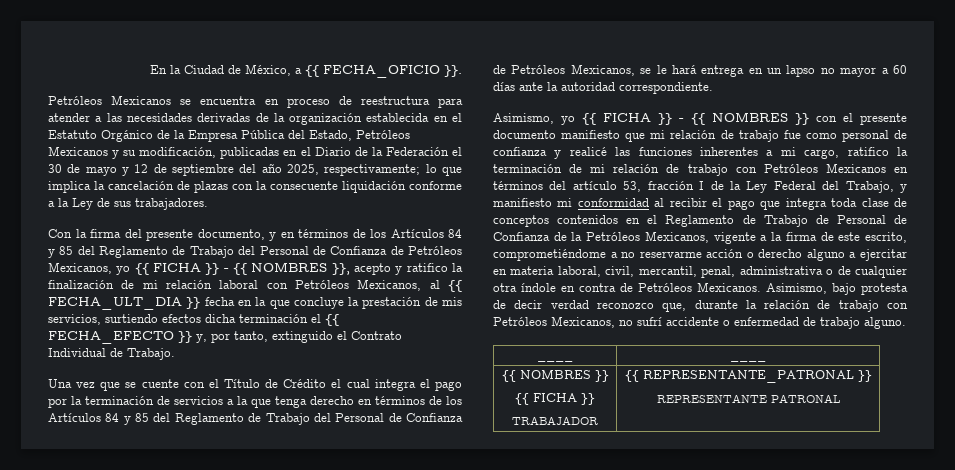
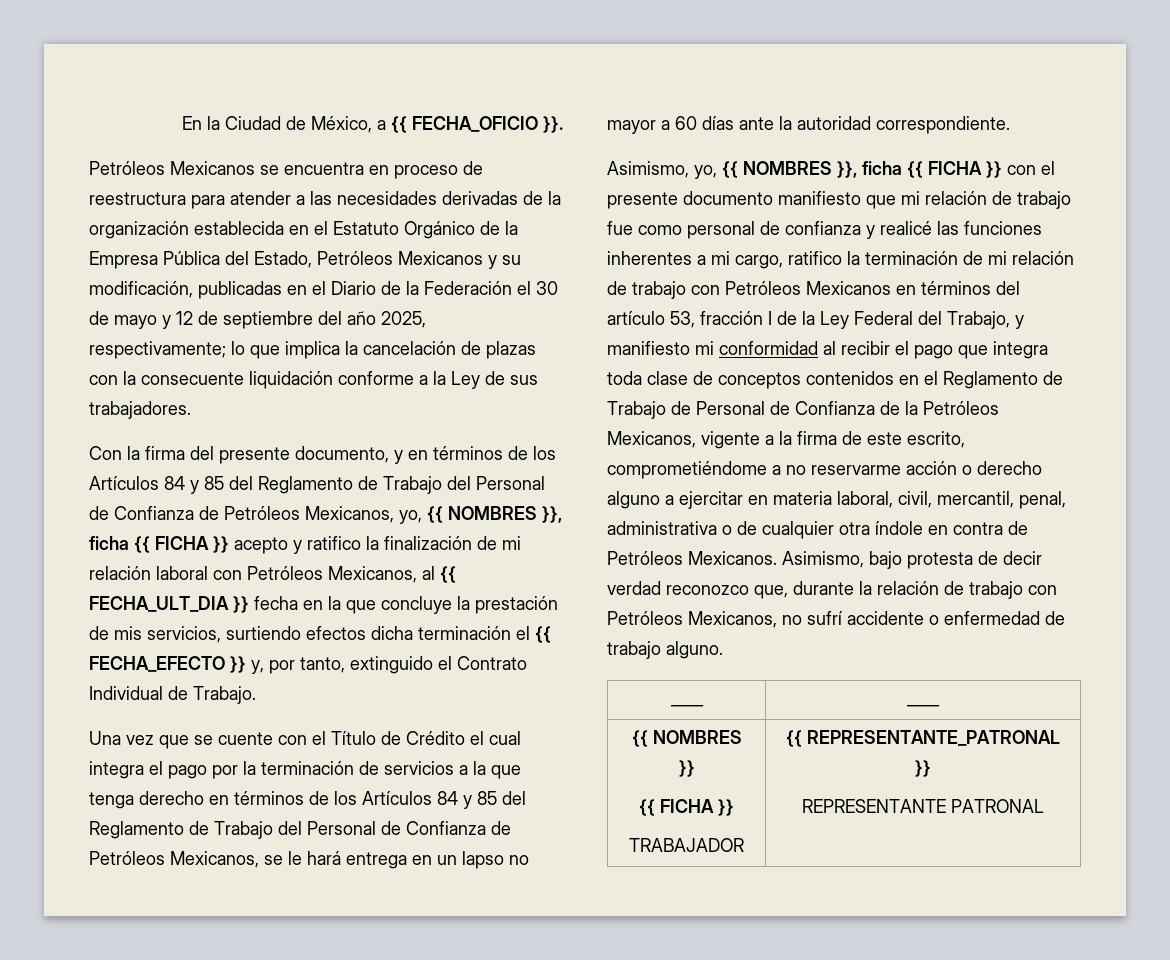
[116,262,350,275] yo {{ FICHA }} - {{ NOMBRES }}, -> [399,506,562,524] [89,536,229,553] yo, {{ NOMBRES }}, ficha {{ FICHA }}
[561,112,788,125] yo {{ FICHA }} - {{ NOMBRES -> [694,161,982,179] yo, {{ NOMBRES }}, ficha {{ FICHA

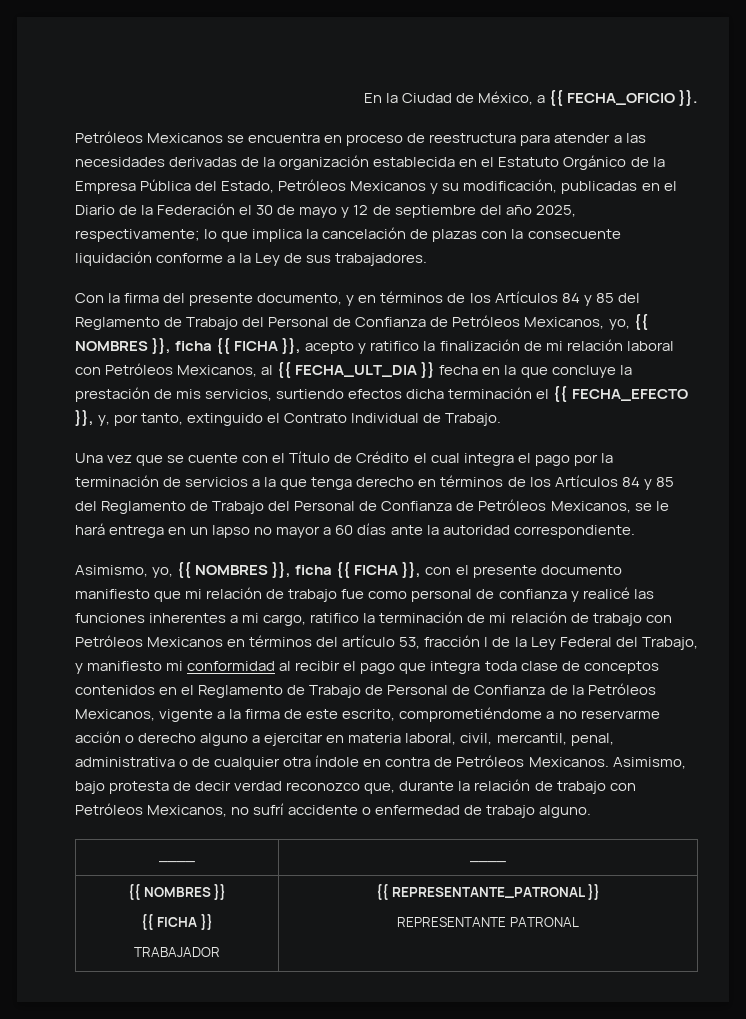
[213,536,229,553] }} -> [282,338,302,354] }},
[230,656,246,673] }} -> [75,410,94,426] }},
[986,161,1002,178] }} -> [402,562,422,578] }},

